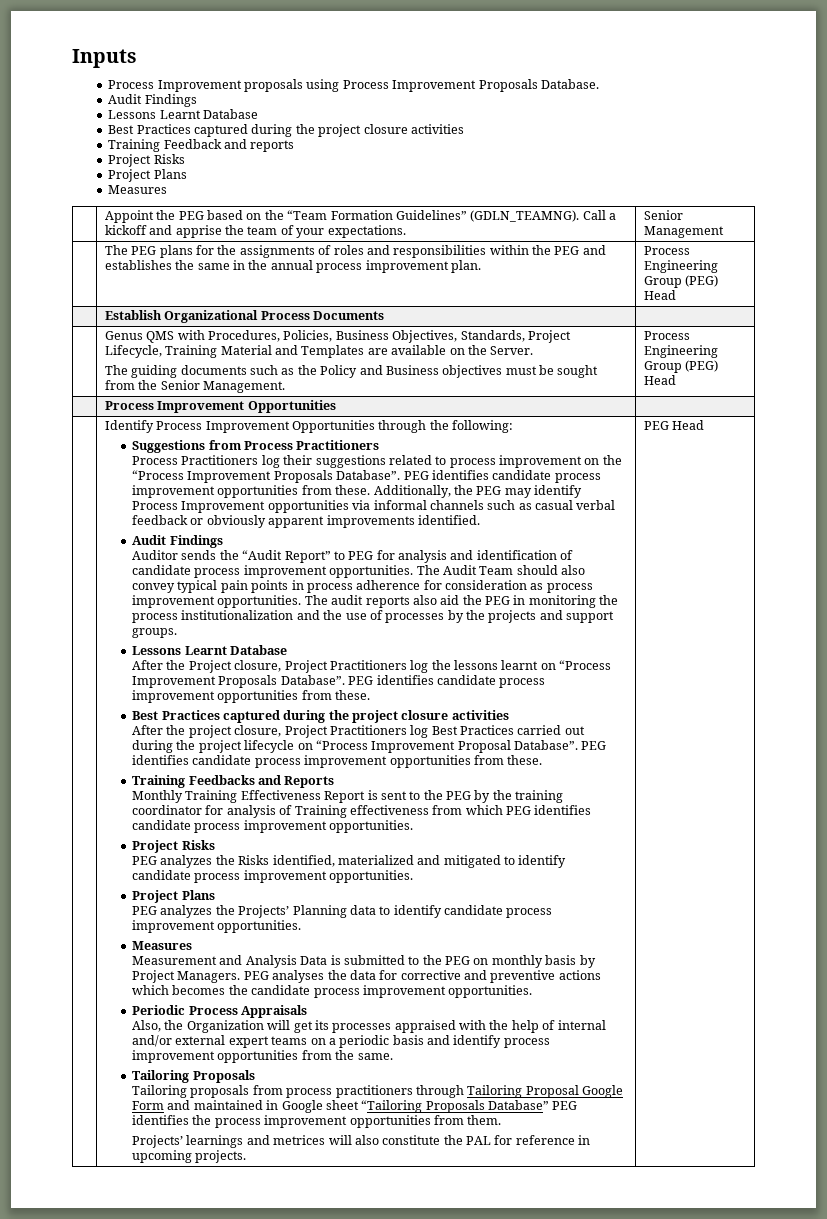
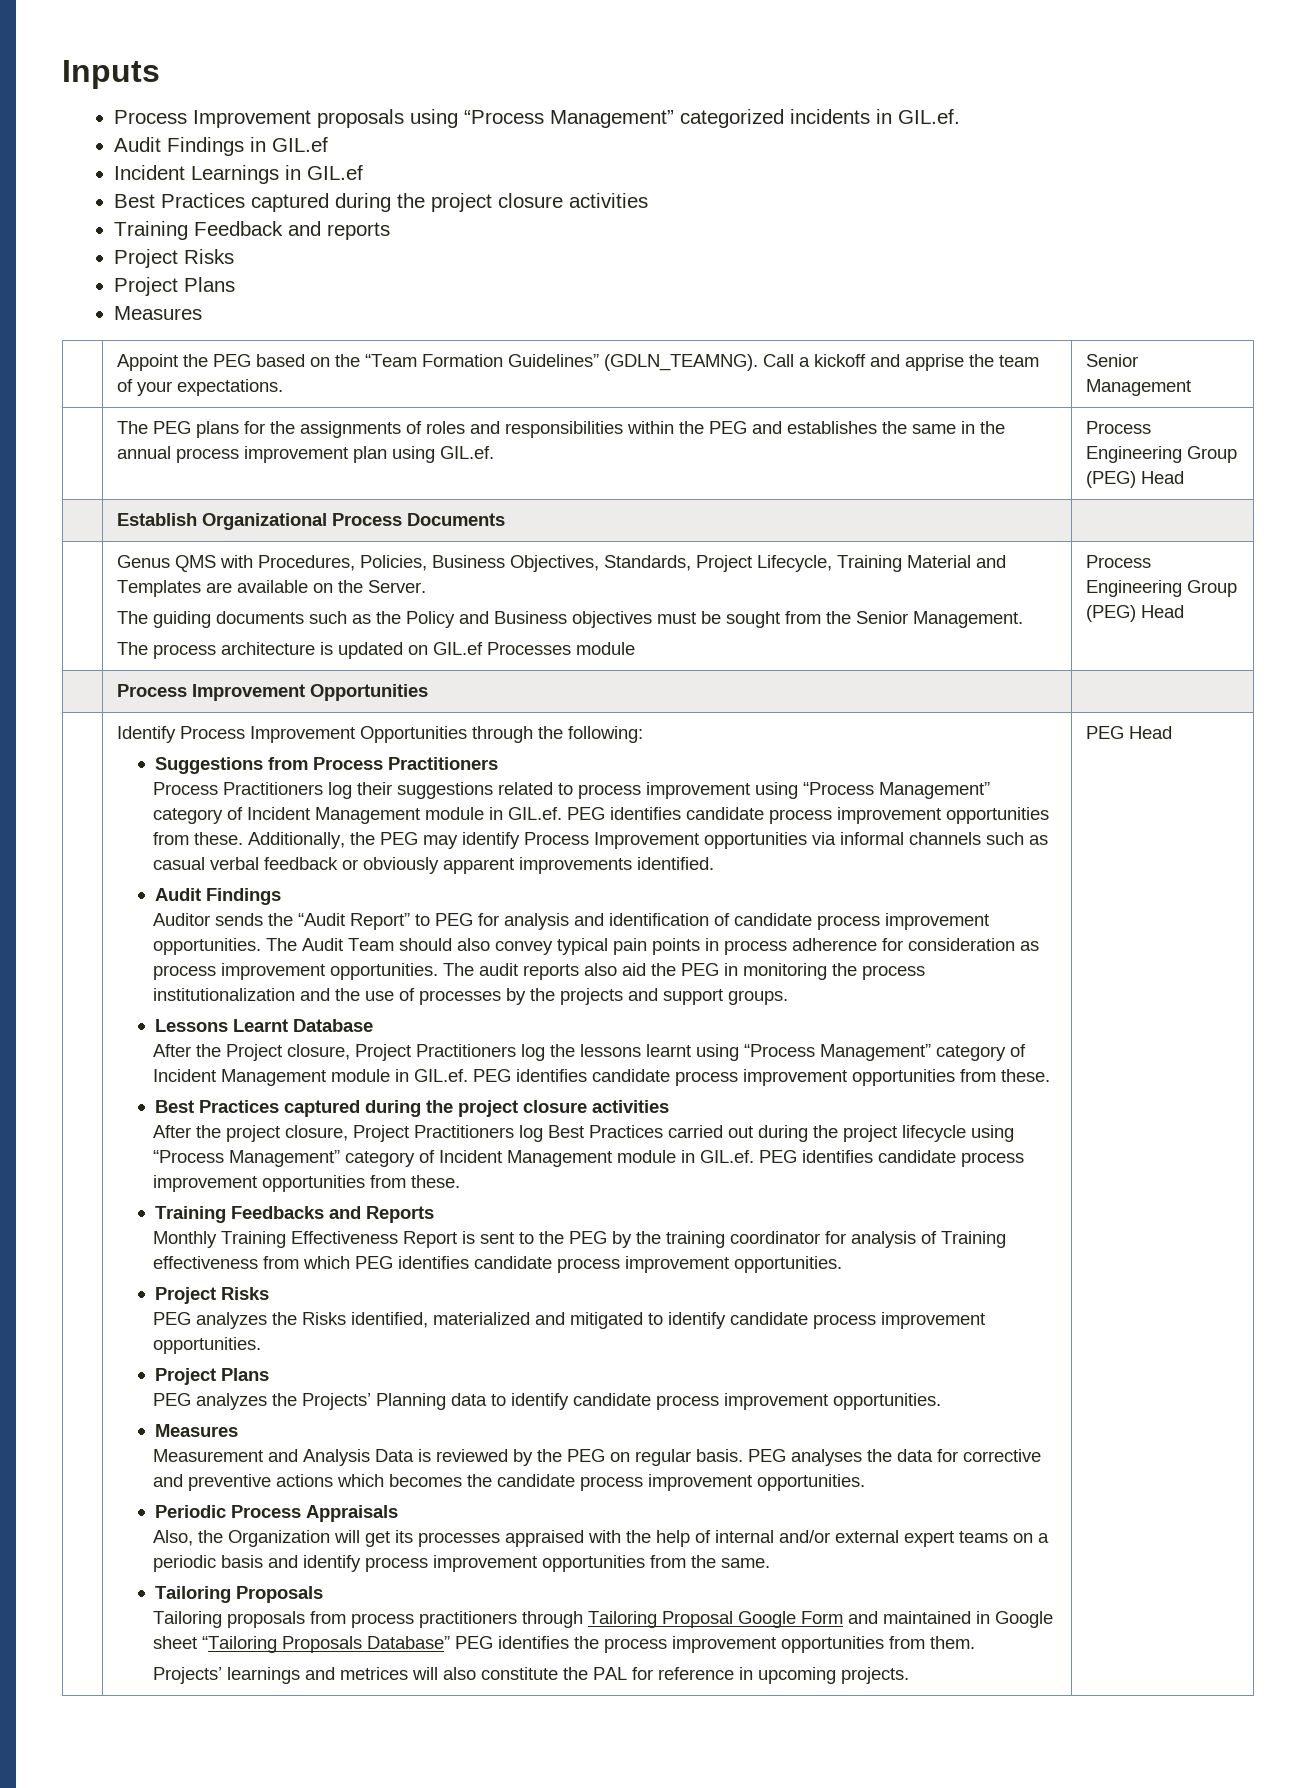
[342,79,599,92] [108,94,197,107] [108,109,259,119] Process Improvement Proposals Database. // Audit Findings // Lessons Learnt Database -> [464,109,961,128] [114,137,329,156] [114,165,364,184] “Process Management” categorized incidents in GIL.ef. // Audit Findings in GIL.ef // Incident Learnings in GIL.ef
[450,260,481,273] plan. -> [352,446,494,463] plan using GIL.ef.
(286, 387) none -> [116,642,635,659] // The process architecture is updated on GIL.ef Processes module
[584,455,622,465] [132,470,401,483] on the “Process Improvement Proposals Database”. -> [754,782,990,799] [152,807,562,824] using “Process Management” category of Incident Management module in GIL.ef.
[540,660,612,670] [132,675,345,688] on “Process Improvement Proposals Database”. -> [695,1044,1026,1061] [152,1069,468,1086] using “Process Management” category of Incident Management module in GIL.ef.
[297,740,579,753] on “Process Improvement Proposal Database”. -> [970,1125,1014,1142] [152,1150,754,1167] using “Process Management” category of Incident Management module in GIL.ef.
[343,955,420,965] submitted to -> [435,1449,533,1466] reviewed by
[491,955,596,968] [132,970,241,983] monthly basis by Project Managers. -> [634,1449,743,1466] regular basis.

